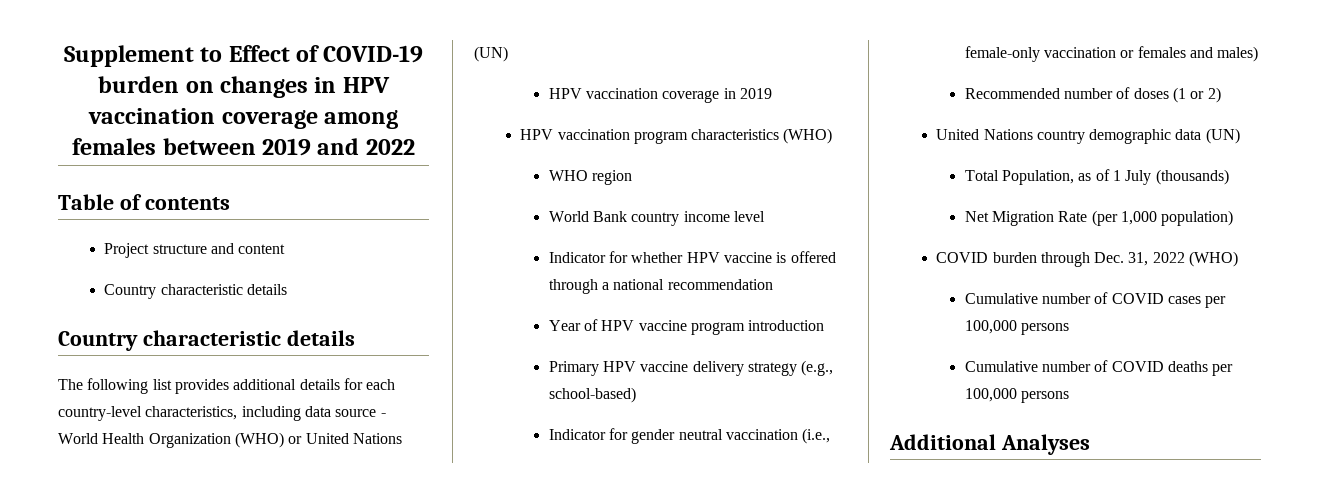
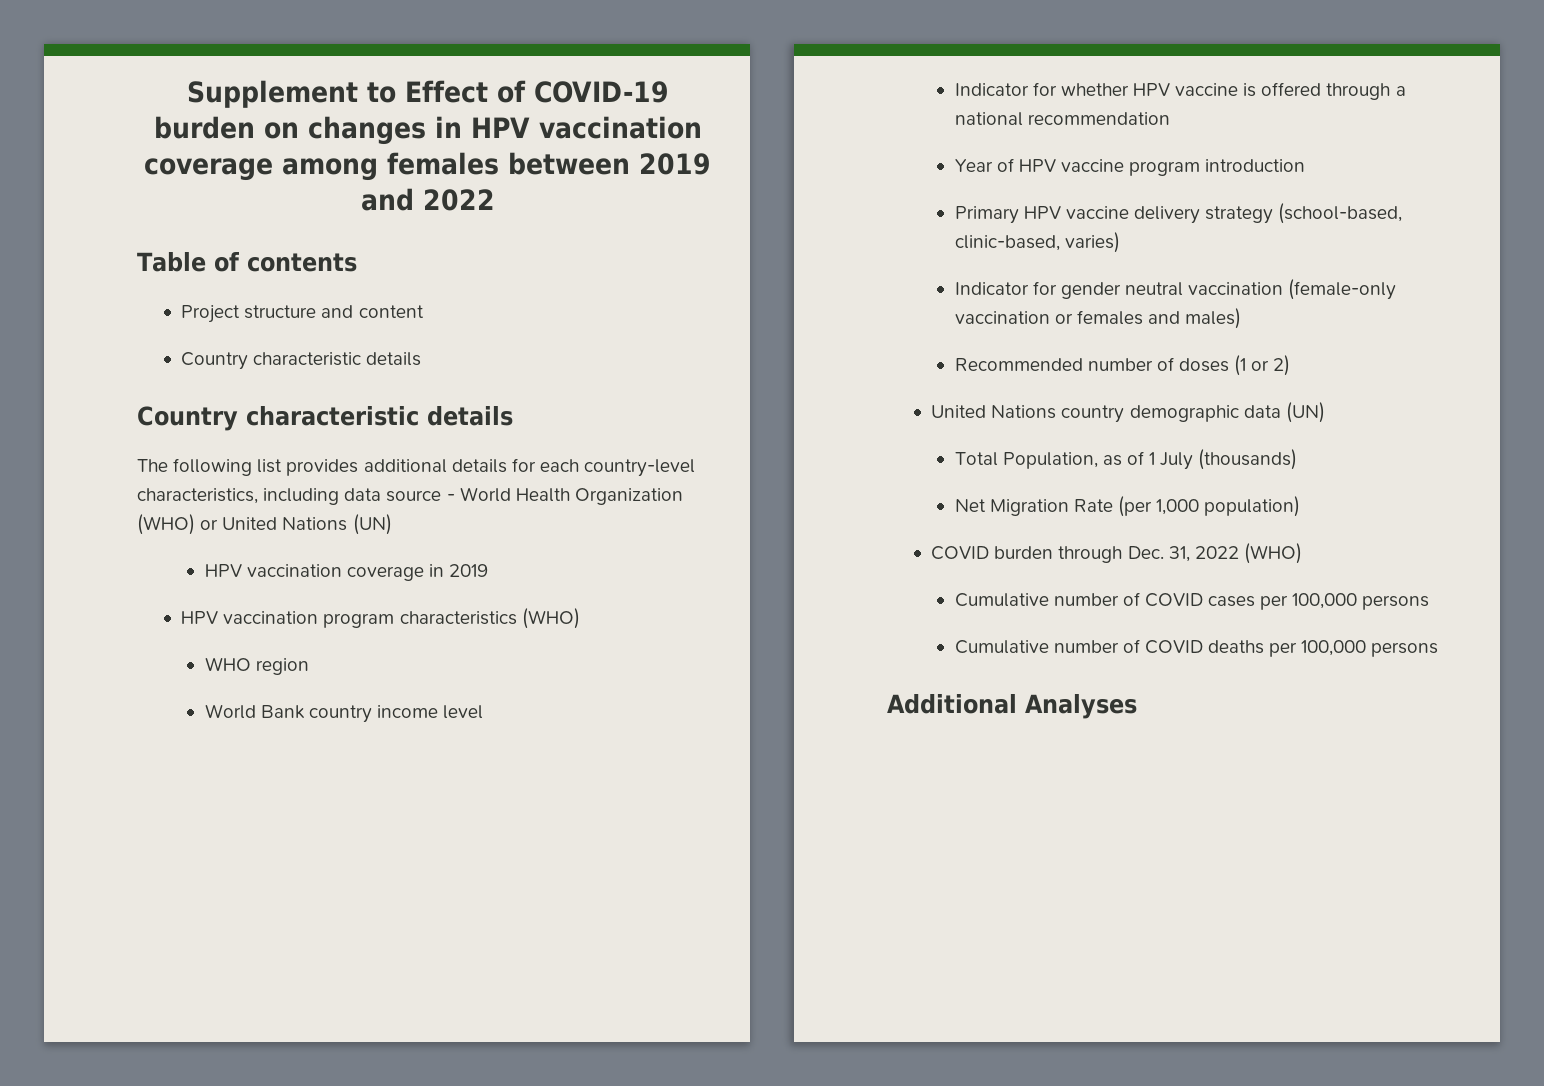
[801,360,834,376] [548,387,636,403] (e.g., school-based) -> [1278,203,1403,224] [954,232,1120,253] (school-based, clinic-based, varies)
[802,428,831,444] [964,46,1040,62] (i.e., female-only -> [1288,279,1397,300] (female-only

